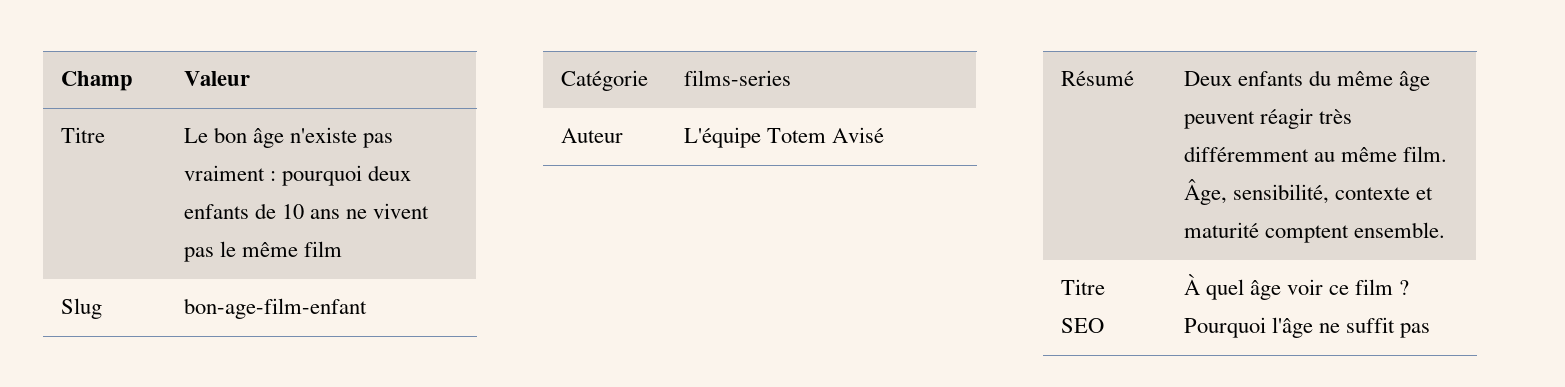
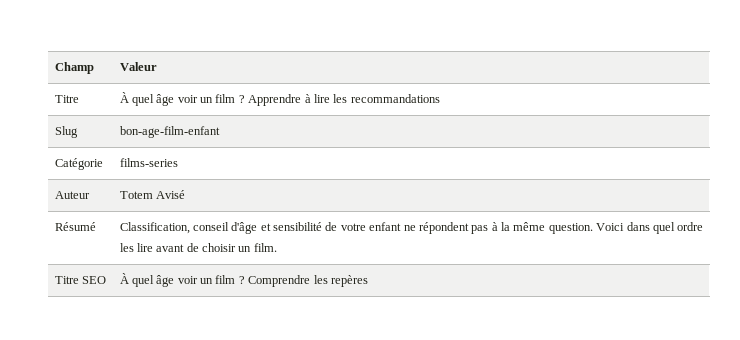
[183,127,393,148] [183,165,411,186] [183,203,429,219] [183,241,342,262] Le bon âge n'existe pas vraiment : pourquoi deux enfants de 10 ans ne vivent pas le même film -> [119,92,440,106] À quel âge voir un film ? Apprendre à lire les recommandations
[683,127,761,148] L'équipe -> (90, 195) none
[1183,70,1430,91] [1183,108,1352,129] [1183,146,1447,162] [1183,179,1433,205] [1183,222,1445,243] Deux enfants du même âge peuvent réagir très différemment au même film. Âge, sensibilité, contexte et maturité comptent ensemble. -> [119,222,704,234] [119,243,277,252] Classification, conseil d'âge et sensibilité de votre enfant ne répondent pas à la même question. Voici dans quel ordre les lire avant de choisir un film.
[1328,279,1410,295] [1183,317,1430,338] ce film ? Pourquoi l'âge ne suffit pas -> [200,275,368,287] un film ? Comprendre les repères

